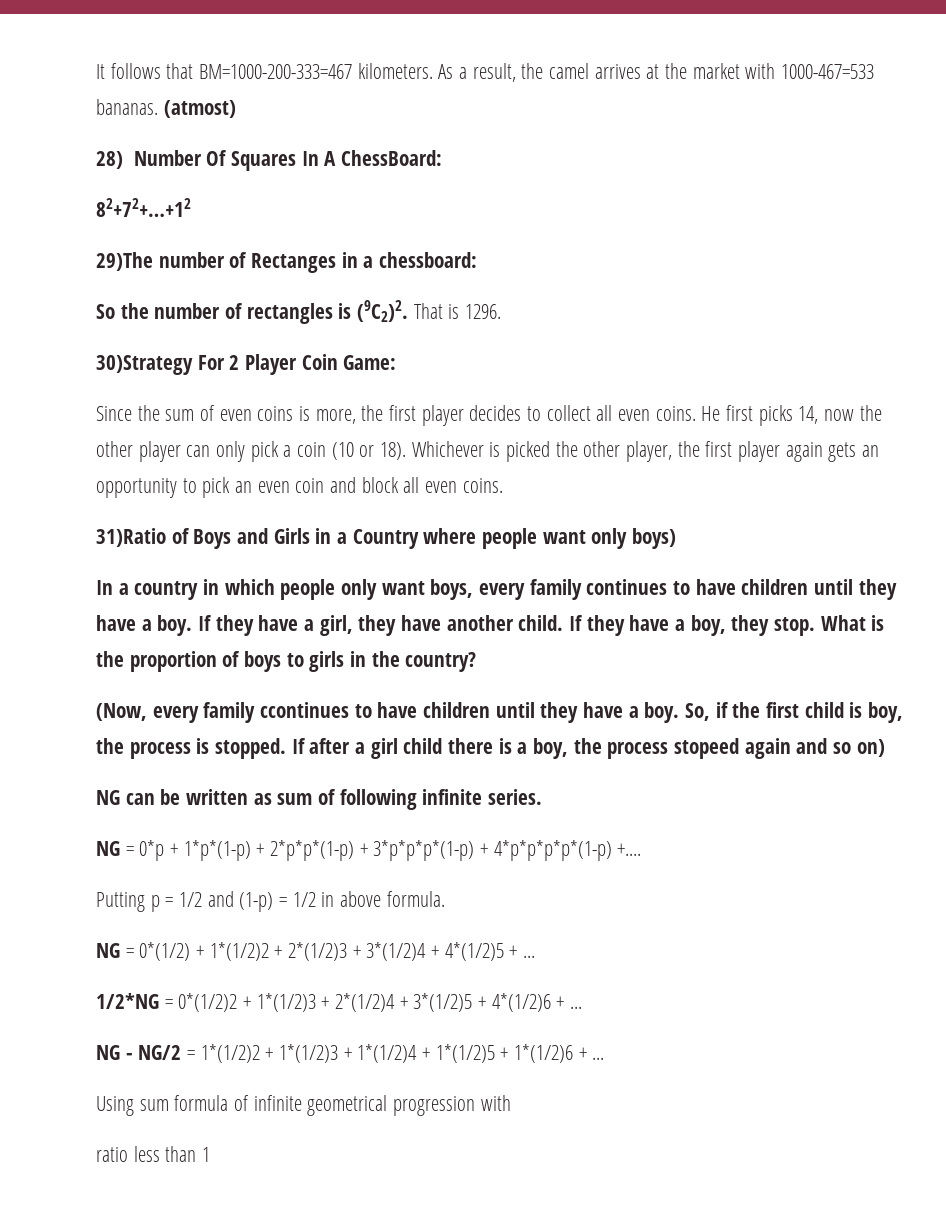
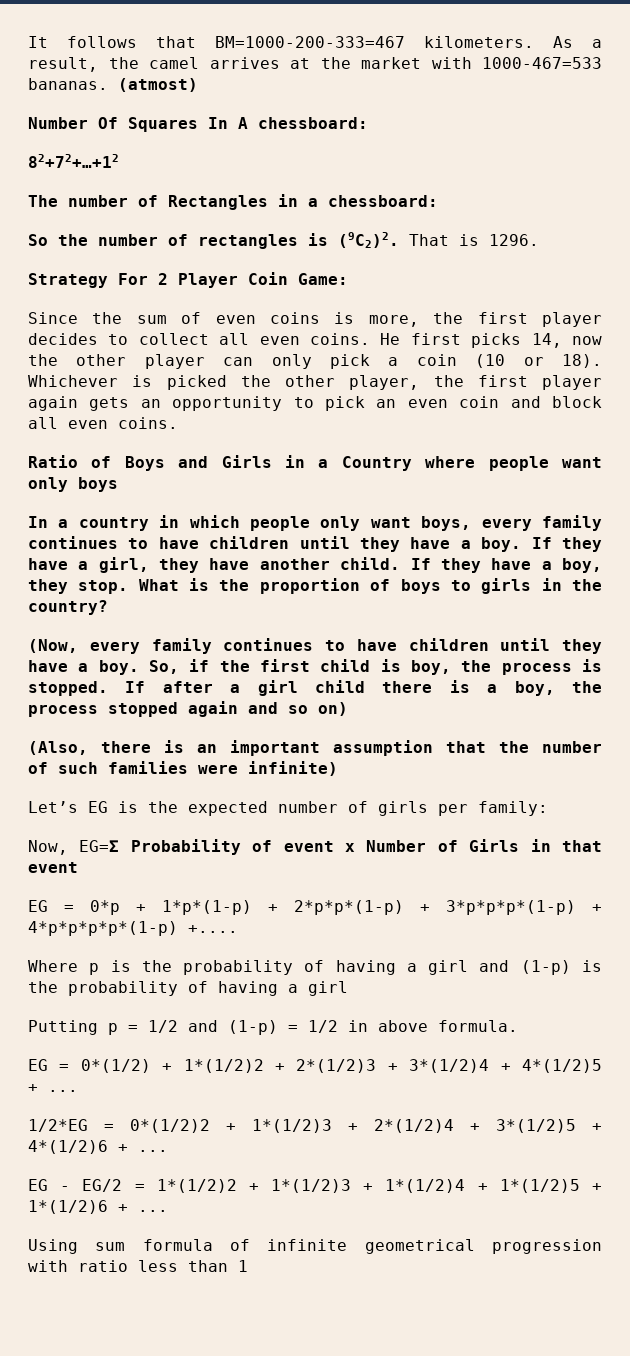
[96,151,123,169] 28) -> (198, 85) none
[340,150,442,166] ChessBoard: -> [258,117,368,129] chessboard:
[96,252,337,273] 29)The number of Rectanges -> [28,195,268,210] The number of Rectangles
[96,355,193,375] 30)Strategy -> [28,273,108,288] Strategy
[96,528,166,547] 31)Ratio -> [28,455,78,468] Ratio
[632,528,677,549] boys) -> [78,477,118,492] boys
[260,702,350,718] ccontinues -> [223,638,314,651] continues
[674,738,740,759] stopeed -> [108,702,178,717] stopped
[96,789,543,810] [96,841,120,856] NG can be written as sum of following infinite series. // NG -> [28,740,602,756] [28,761,338,776] [28,801,548,816] [28,839,602,855] [28,862,78,873] [28,900,48,912] (Also, there is an important assumption that the number of such families were infinite) // Let’s EG is the expected number of girls per family: // Now, EG=Σ Probability of event x Number of Girls in that event // EG
(642, 849) none -> [28,960,602,975] [28,981,348,996] // Where p is the probability of having a girl and (1-p) is the probability of having a girl
[96,943,120,958] NG -> [28,1059,48,1071] EG
[96,993,159,1009] 1/2*NG -> [28,1119,88,1132] 1/2*EG
[96,1045,182,1060] NG - NG/2 -> [28,1179,123,1192] EG - EG/2
(511, 1103) // -> (68, 1266) none

